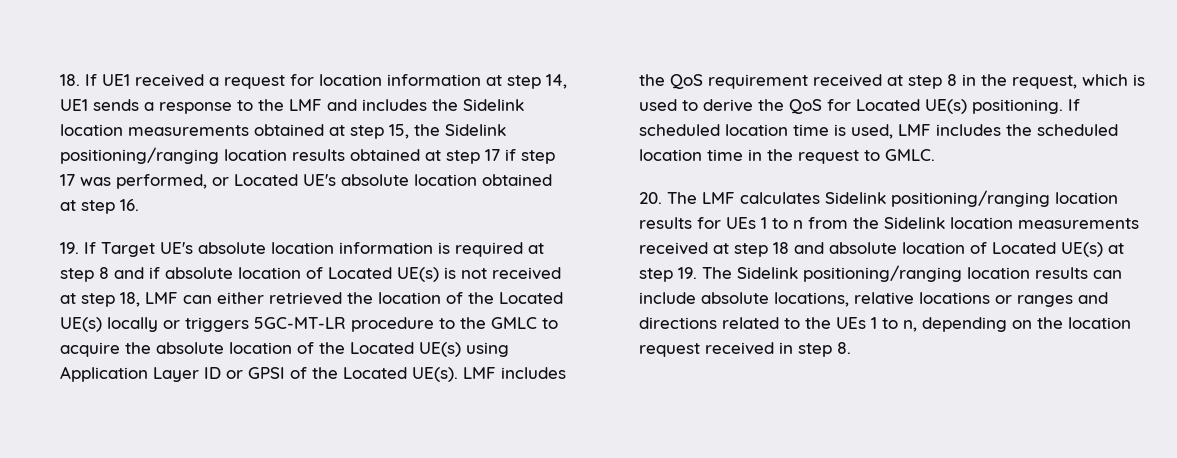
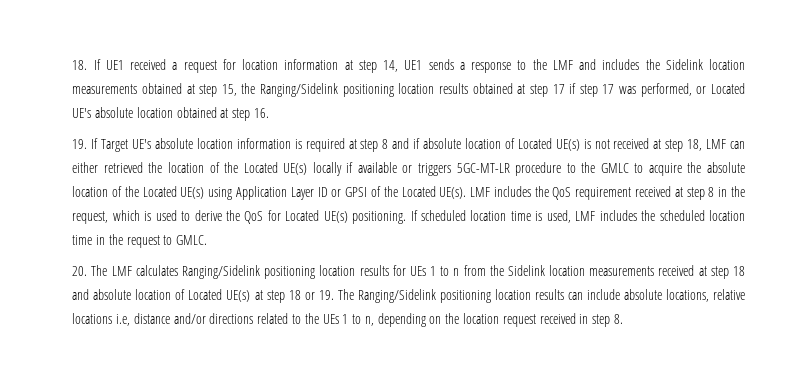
[444,124,506,136] [59,147,219,164] Sidelink positioning/ranging -> [260,83,394,97] Ranging/Sidelink positioning
(158, 324) none -> [346,162,397,173] if available
[824,190,1050,207] Sidelink positioning/ranging -> [182,265,316,279] Ranging/Sidelink positioning
[677,265,962,282] 19. The Sidelink positioning/ranging -> [288,289,491,303] 18 or 19. The Ranging/Sidelink positioning
[994,292,1108,307] or ranges and -> [116,313,206,326] i.e, distance and/or

